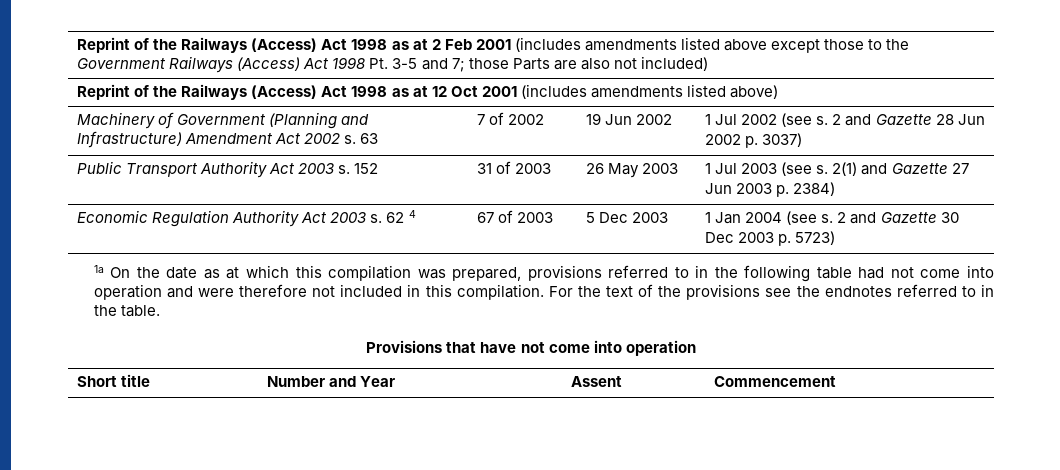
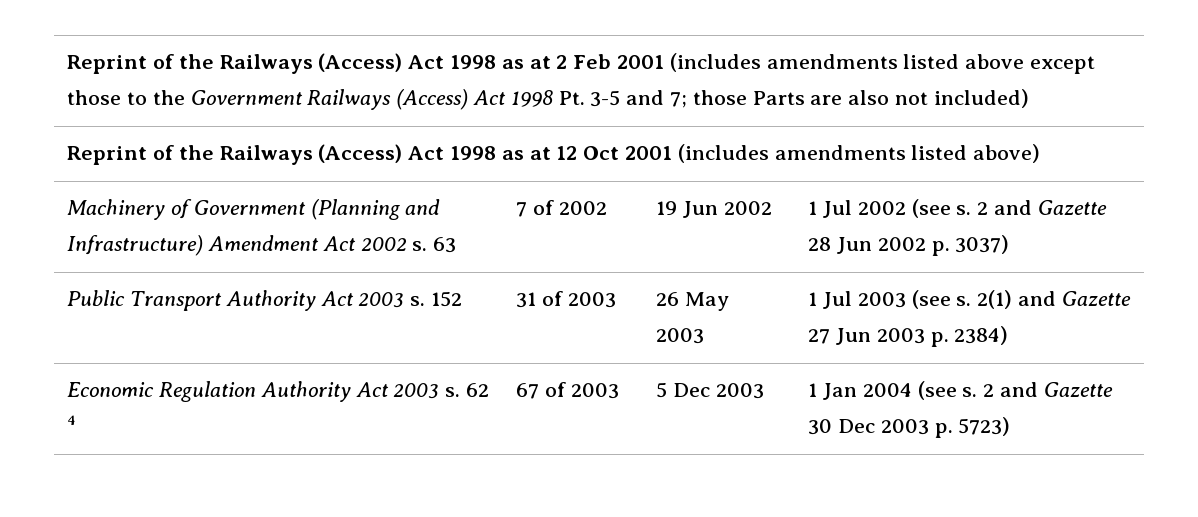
[93,265,994,282] [93,284,994,300] [93,305,160,317] [366,340,696,356] [77,374,151,387] [267,376,396,387] [571,376,623,387] [714,376,837,387] // 1a On the date as at which this compilation was prepared, provisions referred to in the following table had not come into operation and were therefore not included in this compilation. For the text of the provisions see the endnotes referred to in the table. // Provisions that have not come into operation // Short title | Number and Year | Assent | Commencement -> (1011, 426) none

